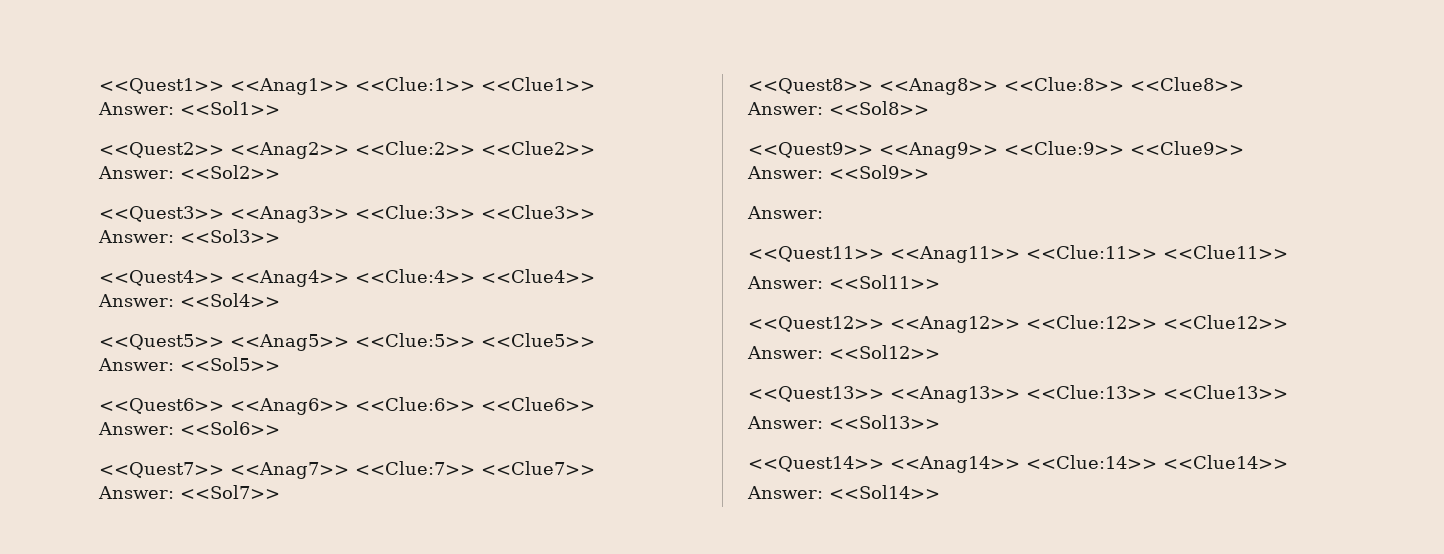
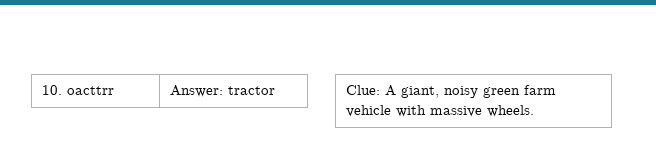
[99,77,595,95] [98,101,280,115] [99,141,595,159] [98,165,280,179] [99,205,595,223] [98,229,280,243] [99,269,595,287] [98,293,280,307] [99,333,595,351] [98,357,280,371] [99,397,595,415] [98,421,280,435] [99,461,595,479] [98,485,280,499] [748,77,1244,95] [747,101,929,115] [748,141,1244,159] [747,165,929,179] [747,206,823,219] [748,245,1288,263] [747,275,940,289] [748,315,1288,333] [747,345,940,359] [748,385,1288,403] [747,415,940,429] [748,455,1288,473] [747,485,940,499] <<Quest1>> <<Anag1>> <<Clue:1>> <<Clue1>> // Answer: <<Sol1>> // <<Quest2>> <<Anag2>> <<Clue:2>> <<Clue2>> // Answer: <<Sol2>> // <<Quest3>> <<Anag3>> <<Clue:3>> <<Clue3>> // Answer: <<Sol3>> // <<Quest4>> <<Anag4>> <<Clue:4>> <<Clue4>> // Answer: <<Sol4>> // <<Quest5>> <<Anag5>> <<Clue:5>> <<Clue5>> // Answer: <<Sol5>> // <<Quest6>> <<Anag6>> <<Clue:6>> <<Clue6>> // Answer: <<Sol6>> // <<Quest7>> <<Anag7>> <<Clue:7>> <<Clue7>> // Answer: <<Sol7>> // <<Quest8>> <<Anag8>> <<Clue:8>> <<Clue8>> // Answer: <<Sol8>> // <<Quest9>> <<Anag9>> <<Clue:9>> <<Clue9>> // Answer: <<Sol9>> // Answer: // <<Quest11>> <<Anag11>> <<Clue:11>> <<Clue11>> // Answer: <<Sol11>> // <<Quest12>> <<Anag12>> <<Clue:12>> <<Clue12>> // Answer: <<Sol12>> // <<Quest13>> <<Anag13>> <<Clue:13>> <<Clue13>> // Answer: <<Sol13>> // <<Quest14>> <<Anag14>> <<Clue:14>> <<Clue14>> // Answer: <<Sol14>> -> [41,85,114,95] [169,85,275,97] [345,85,556,98] [345,105,534,117] 10. oacttrr | Answer: tractor // Clue: A giant, noisy green farm vehicle with massive wheels.

